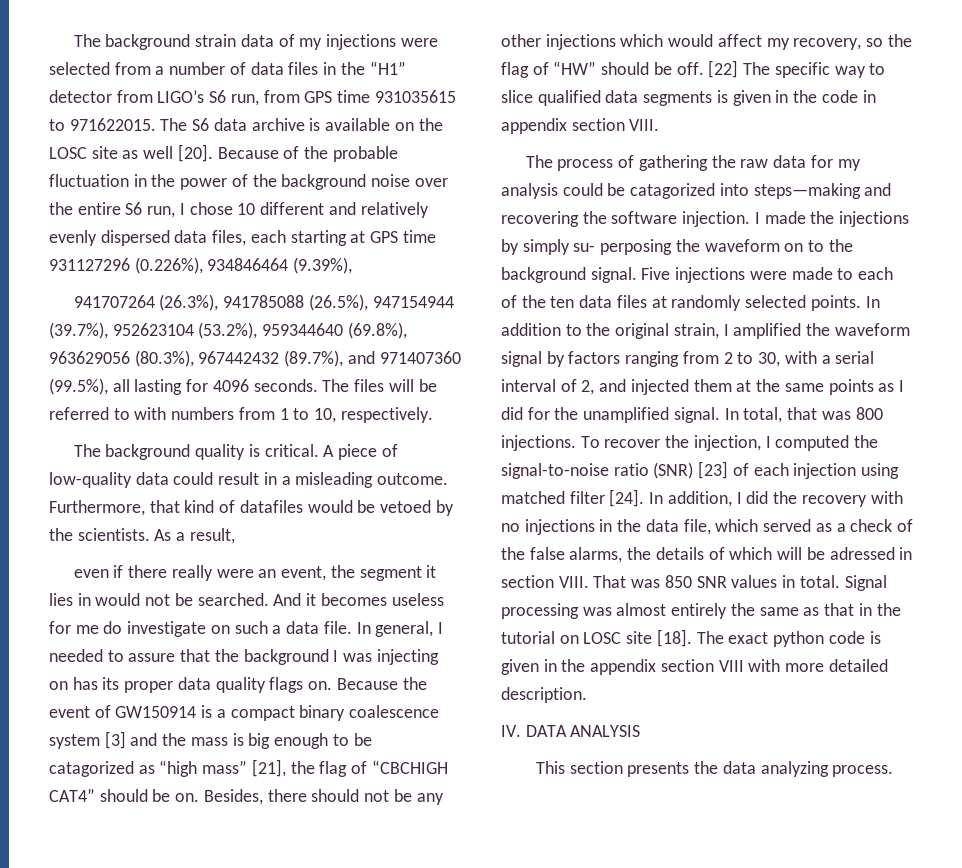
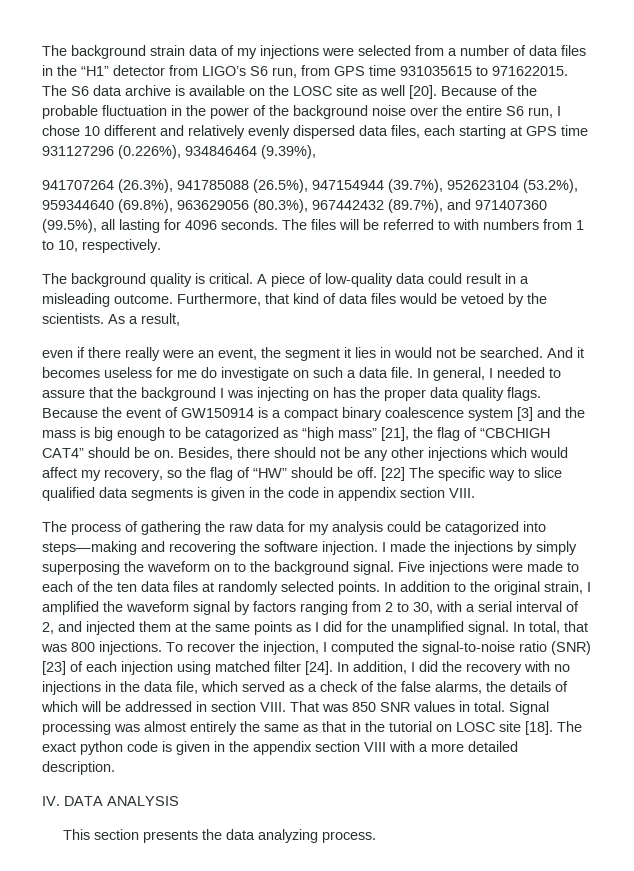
[239,500,303,513] datafiles -> [339,293,396,304] data files
[102,677,120,690] its -> [360,387,380,398] the
[269,677,333,693] flags on. -> [507,387,541,401] flags.
[573,239,673,255] su- perposing -> [42,561,120,575] superposing
[829,547,895,560] adressed -> [125,701,192,712] addressed
(781, 665) none -> [419,744,428,752] a

